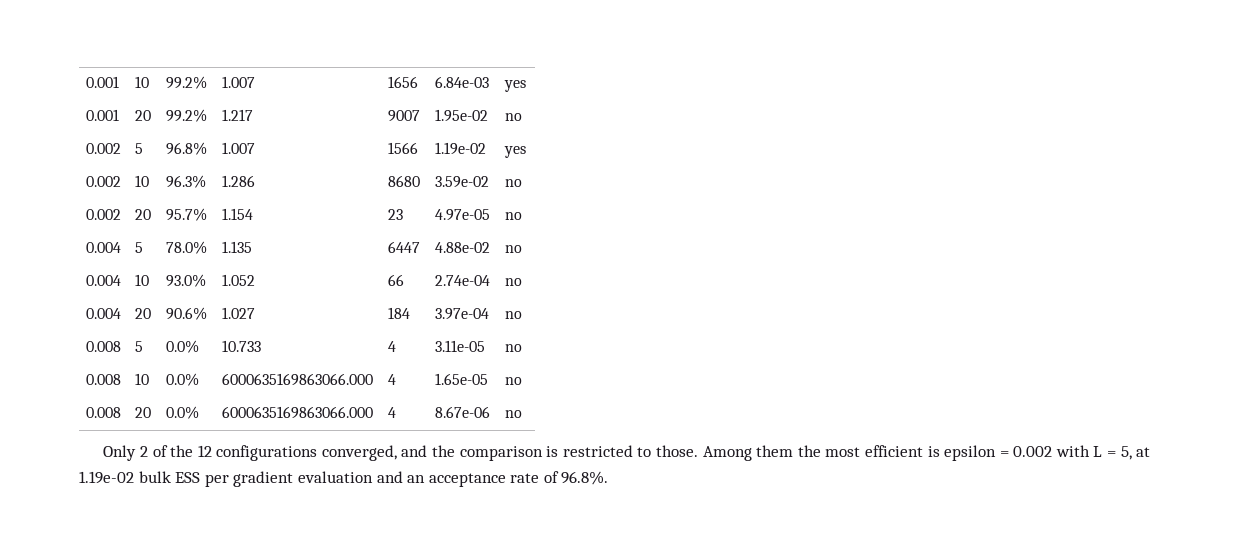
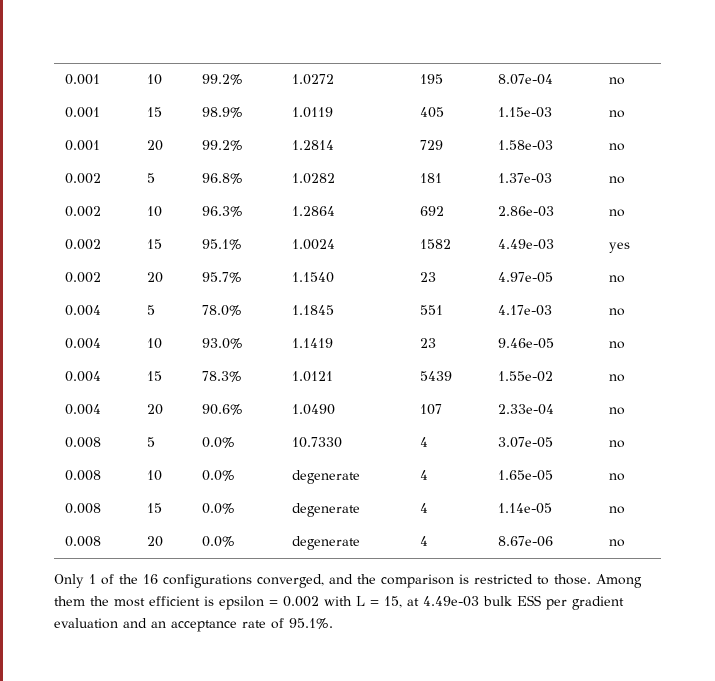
[221,76,255,88] [387,76,418,88] [434,76,489,88] [503,80,526,92] 1.007 | 1656 | 6.84e-03 | yes -> [292,74,335,85] [420,74,444,84] [498,74,554,85] [609,77,626,85] [65,107,101,118] [147,107,163,117] [202,107,244,118] [292,107,334,118] [420,107,445,118] [498,107,553,118] [609,110,626,118] 1.0272 | 195 | 8.07e-04 | no // 0.001 | 15 | 98.9% | 1.0119 | 405 | 1.15e-03 | no
[221,109,253,121] [387,110,420,122] [434,109,488,122] 1.217 | 9007 | 1.95e-02 -> [292,140,335,150] [420,140,444,150] [498,140,554,151] 1.2814 | 729 | 1.58e-03
[221,142,255,154] [387,142,418,154] [434,142,486,155] [503,146,526,158] 1.007 | 1566 | 1.19e-02 | yes -> [292,173,336,184] [420,173,443,183] [498,173,553,184] [609,176,626,184] 1.0282 | 181 | 1.37e-03 | no
[221,175,255,187] [387,175,420,187] [434,176,489,188] [504,179,522,187] 1.286 | 8680 | 3.59e-02 | no -> [292,206,336,216] [420,206,445,216] [498,206,555,217] [609,209,626,217] [65,239,102,250] [147,239,163,249] [202,239,243,250] [292,239,336,250] [420,239,452,249] [498,239,555,250] [609,242,631,253] 1.2864 | 692 | 2.86e-03 | no // 0.002 | 15 | 95.1% | 1.0024 | 1582 | 4.49e-03 | yes
[221,208,253,220] 1.154 -> [292,272,335,283] 1.1540
[221,241,252,253] [387,241,420,253] [434,242,490,253] 1.135 | 6447 | 4.88e-02 -> [292,305,335,315] [420,305,444,315] [498,305,553,316] 1.1845 | 551 | 4.17e-03
[221,274,255,286] [387,274,404,286] [434,275,490,286] 1.052 | 66 | 2.74e-04 -> [292,338,334,348] [420,338,437,348] [498,338,555,349] [609,341,626,349] [65,371,102,382] [147,371,163,381] [202,371,243,382] [292,371,334,382] [420,371,453,381] [498,371,554,382] 1.1419 | 23 | 9.46e-05 | no // 0.004 | 15 | 78.3% | 1.0121 | 5439 | 1.55e-02
[221,307,255,319] [387,307,410,319] [434,308,489,320] 1.027 | 184 | 3.97e-04 -> [292,404,336,415] [420,404,443,415] [498,404,555,415] 1.0490 | 107 | 2.33e-04
[221,340,261,352] [387,341,396,352] [434,340,485,352] 10.733 | 4 | 3.11e-05 -> [292,437,343,448] [420,437,429,447] [498,437,554,448] 10.7330 | 4 | 3.07e-05
[221,373,373,386] 6000635169863066.000 -> [292,470,361,484] degenerate
(522, 381) none -> [65,503,102,514] [147,503,163,513] [202,503,236,514] [292,503,361,517] [420,503,429,513] [498,503,553,514] [609,506,626,514] // 0.008 | 15 | 0.0% | degenerate | 4 | 1.14e-05 | no
[221,406,373,419] 6000635169863066.000 -> [292,536,361,550] degenerate
[139,446,148,457] 2 -> [89,574,96,584] 1
[197,445,212,457] 12 -> [143,574,158,584] 16
[1120,446,1151,460] [79,471,134,484] 5, at 1.19e-02 -> [384,596,479,608] 15, at 4.49e-03
[561,471,609,485] 96.8%. -> [289,618,333,629] 95.1%.

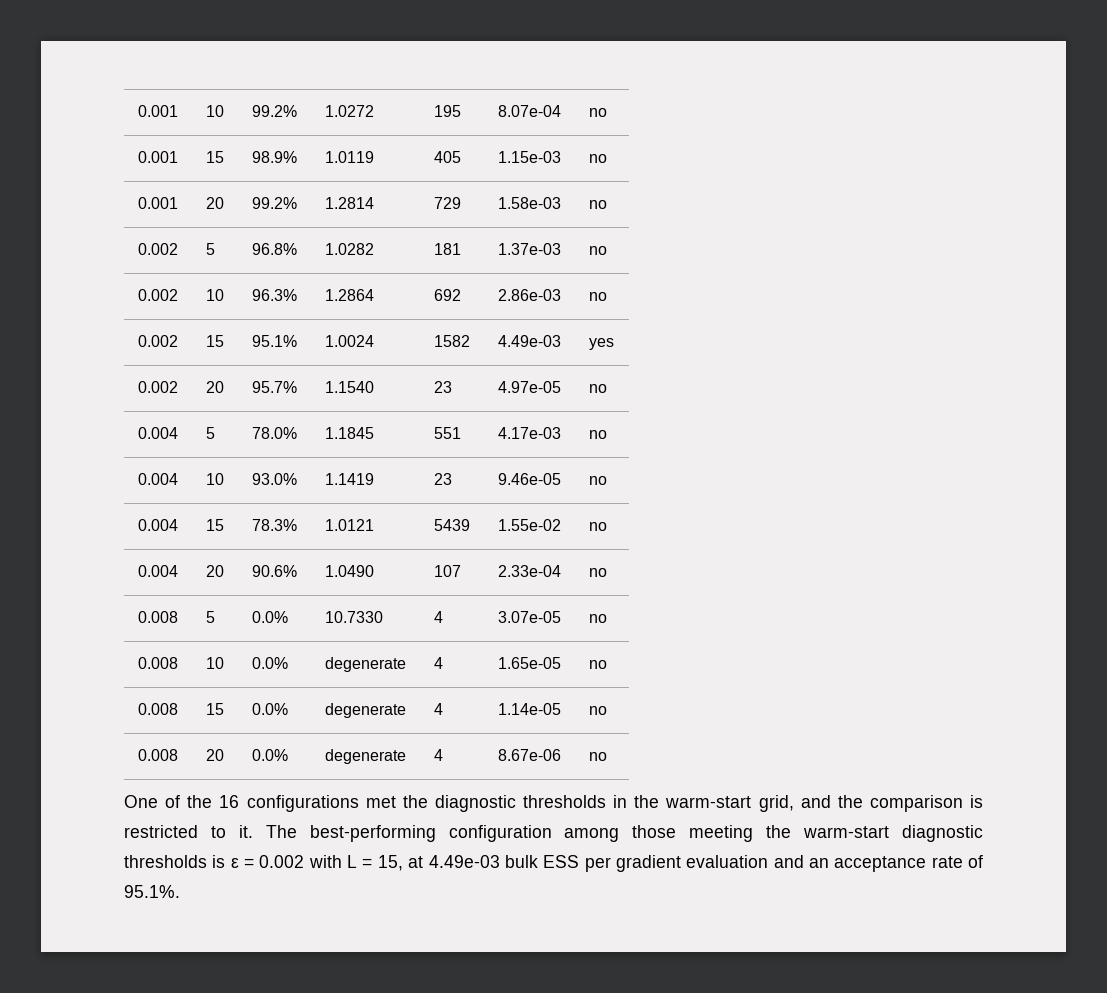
[54,574,96,588] Only 1 -> [124,795,158,808] One
[257,574,324,588] converged, -> [365,795,794,812] met the diagnostic thresholds in the warm-start grid,
[554,574,642,588] [54,596,264,610] those. Among them the most efficient is epsilon -> [238,825,983,842] [124,855,239,868] it. The best-performing configuration among those meeting the warm-start diagnostic thresholds is ε

